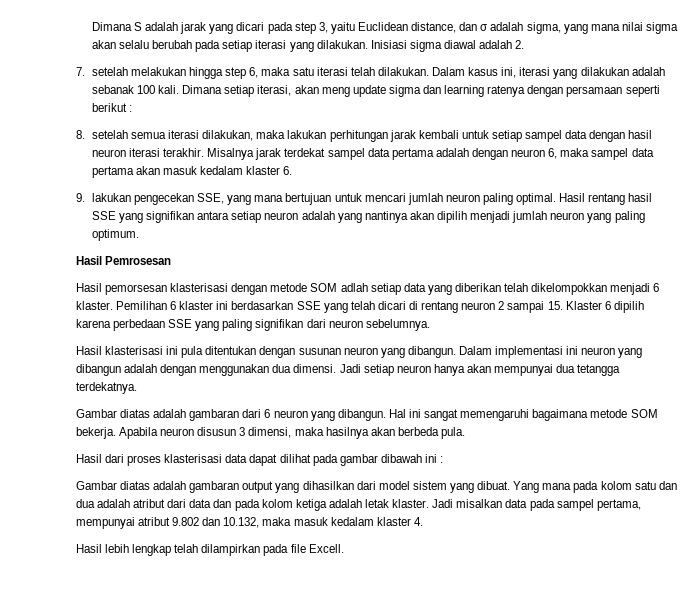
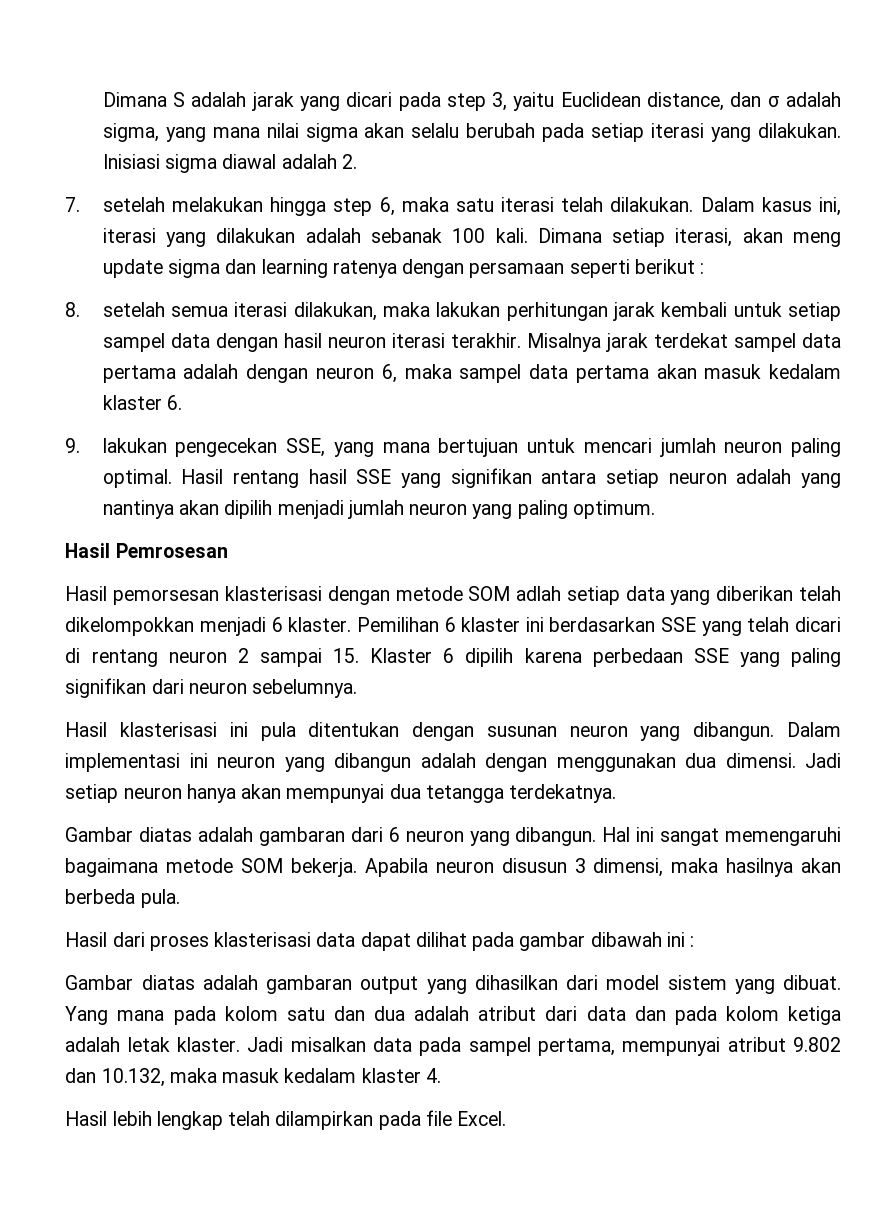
[308,544,344,553] Excell. -> [457,1111,507,1126] Excel.

